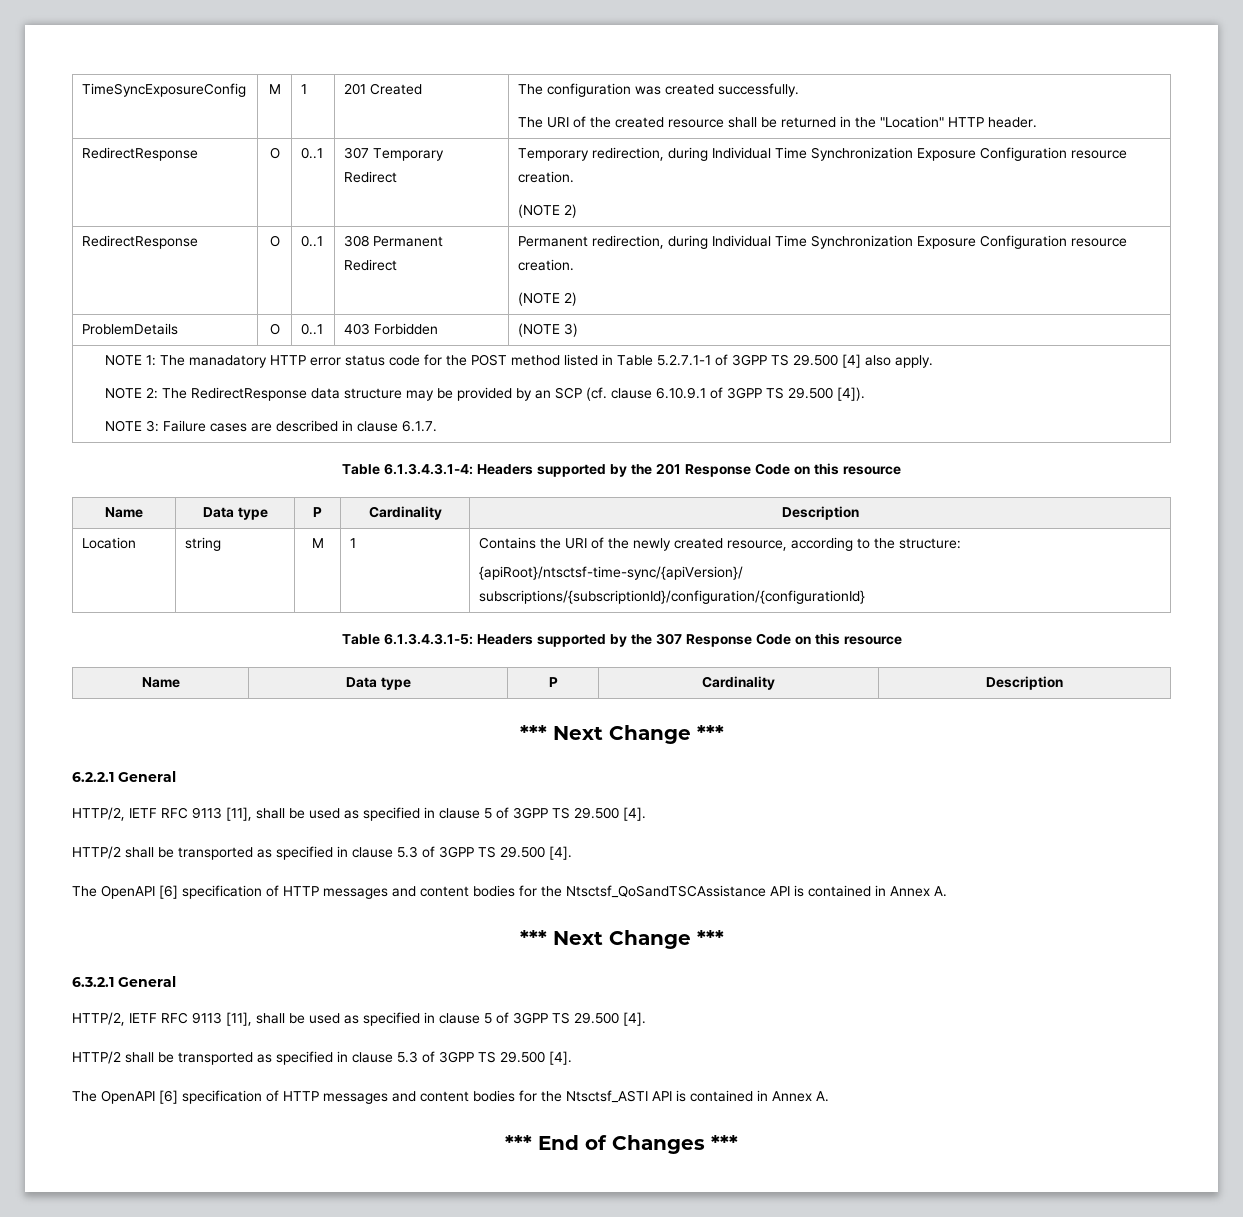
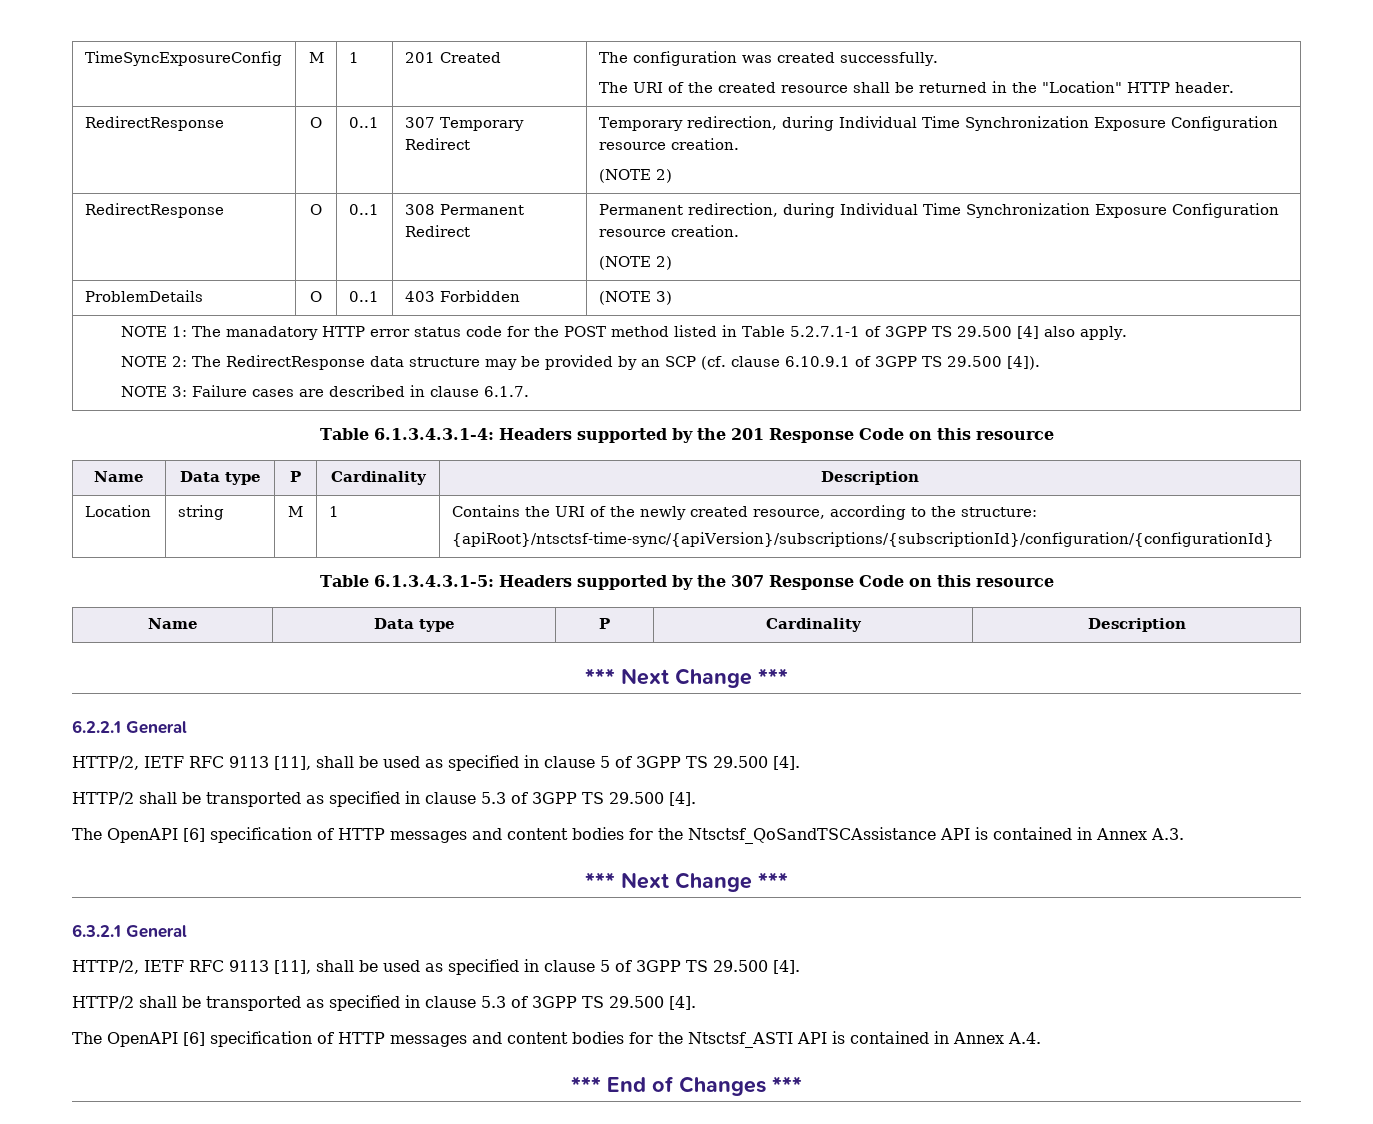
[479,566,744,580] [479,590,866,604] {apiRoot}/ntsctsf-time-sync/{apiVersion}/ // subscriptions/{subscriptionId}/configuration/{configurationId} -> [451,532,1274,547] {apiRoot}/ntsctsf-time-sync/{apiVersion}/subscriptions/{subscriptionId}/configuration/{configurationId}
[934,886,947,897] A. -> [1151,828,1184,840] A.3.
[816,1091,829,1102] A. -> [1008,1032,1041,1044] A.4.

